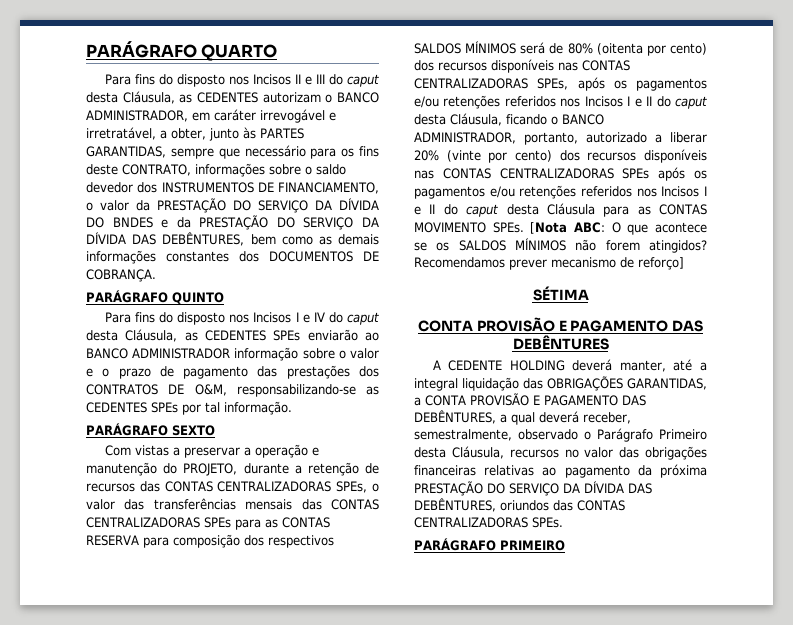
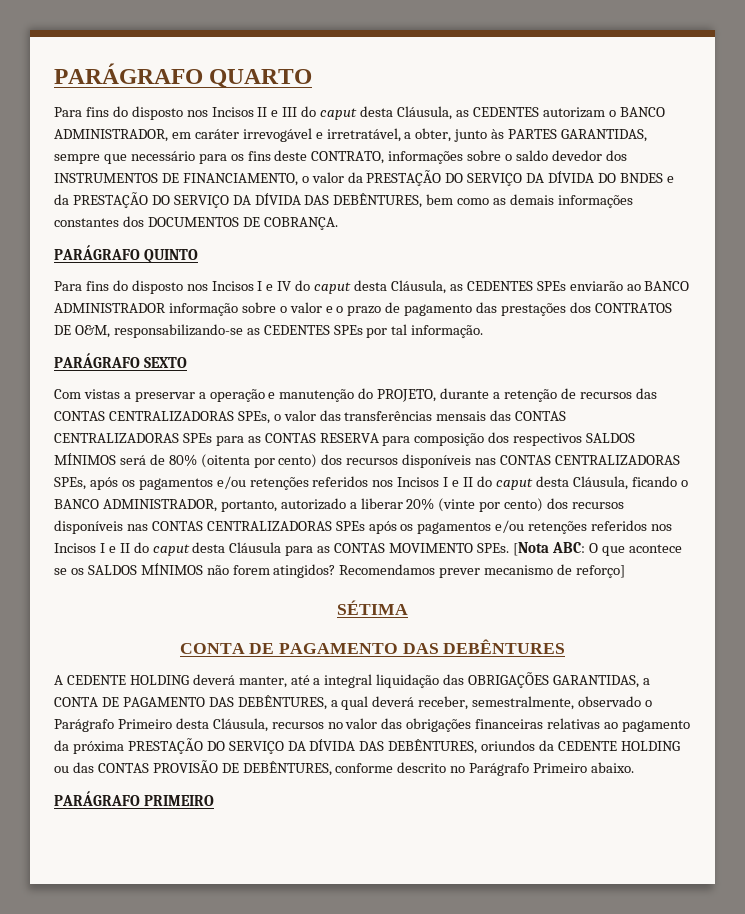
[476,317,567,332] PROVISÃO E -> [249,643,275,654] DE
[469,393,540,406] PROVISÃO E -> [101,697,119,707] DE
[553,500,625,511] [414,517,563,528] das CONTAS CENTRALIZADORAS SPEs. -> [539,740,680,751] [54,760,635,776] da CEDENTE HOLDING ou das CONTAS PROVISÃO DE DEBÊNTURES, conforme descrito no Parágrafo Primeiro abaixo.

